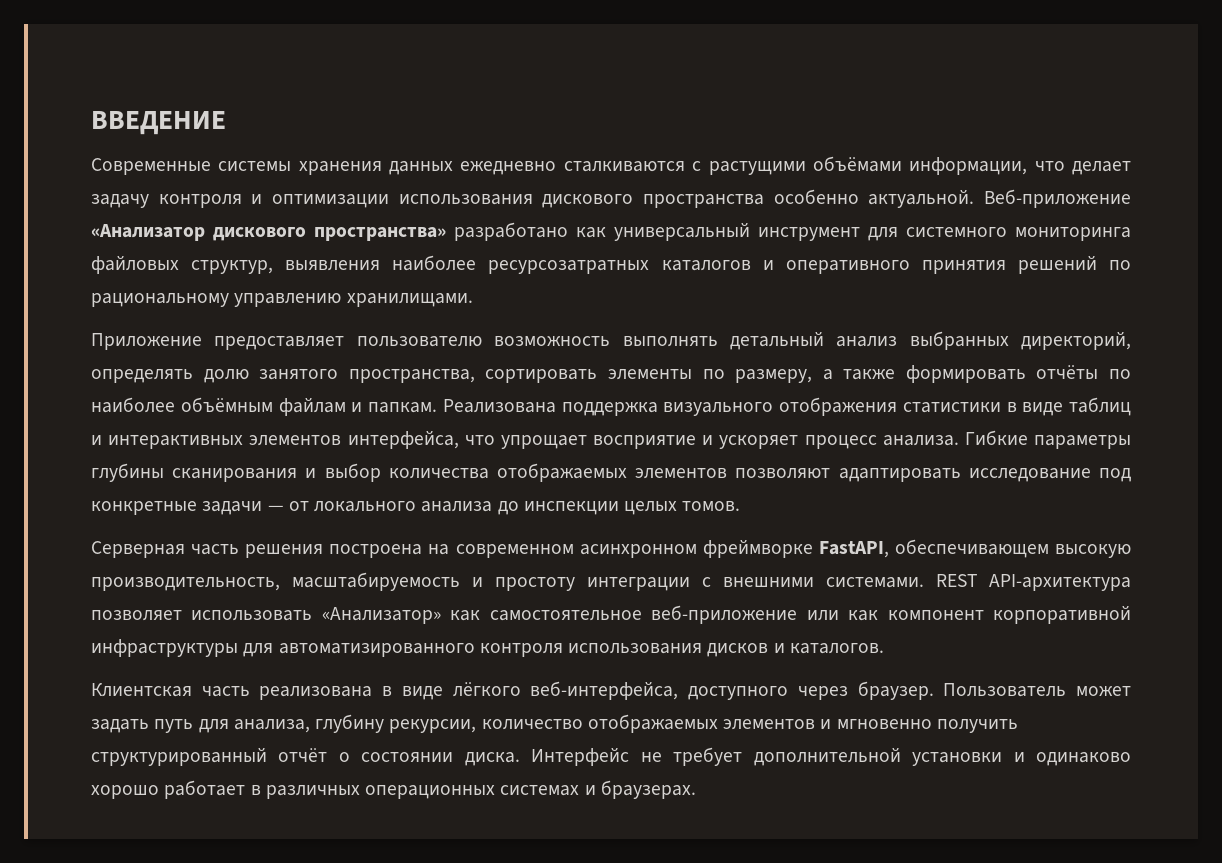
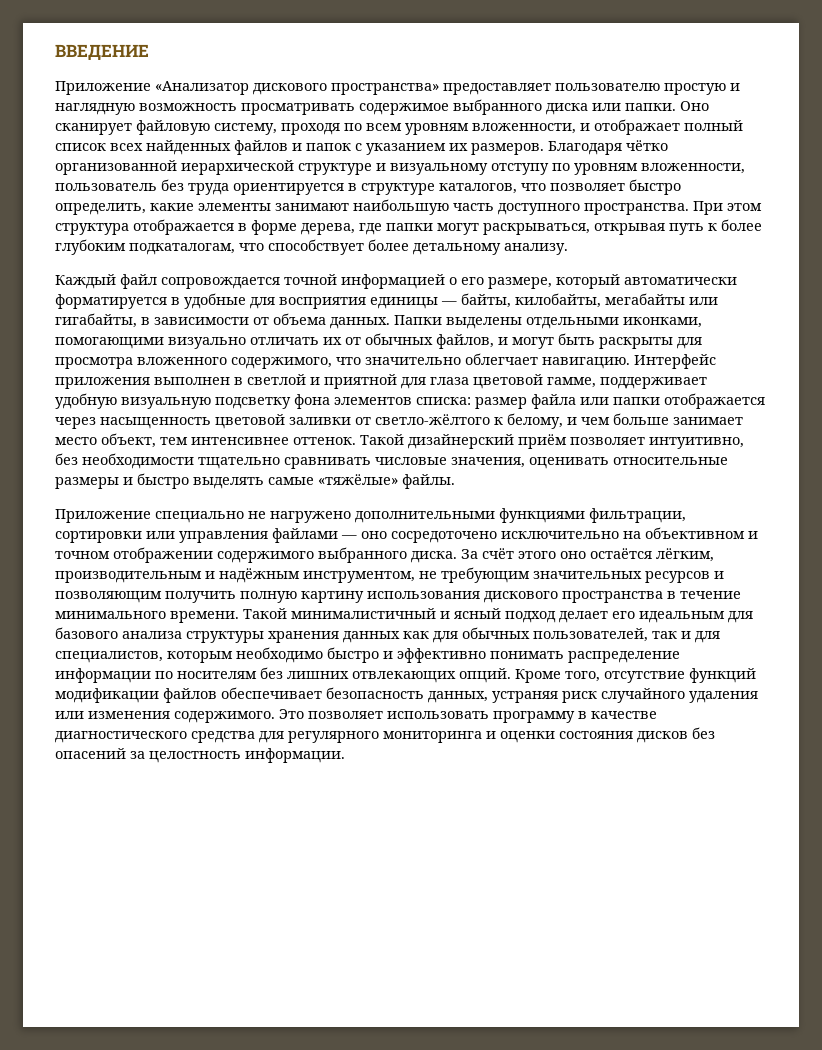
[91,156,1131,175] [91,189,1131,208] [91,222,1131,241] [91,255,1132,274] [91,293,473,307] [91,331,1131,350] [91,365,1132,383] [91,397,1131,416] [91,430,1131,449] [91,463,1132,482] [91,501,741,515] [91,539,1131,558] [91,572,1131,591] [91,605,1131,624] [91,639,884,657] [91,681,1132,700] [91,714,1018,733] [91,747,1132,766] [91,780,696,799] Современные системы хранения данных ежедневно сталкиваются с растущими объёмами информации, что делает задачу контроля и оптимизации использования дискового пространства особенно актуальной. Веб-приложение «Анализатор дискового пространства» разработано как универсальный инструмент для системного мониторинга файловых структур, выявления наиболее ресурсозатратных каталогов и оперативного принятия решений по рациональному управлению хранилищами. // Приложение предоставляет пользователю возможность выполнять детальный анализ выбранных директорий, определять долю занятого пространства, сортировать элементы по размеру, а также формировать отчёты по наиболее объёмным файлам и папкам. Реализована поддержка визуального отображения статистики в виде таблиц и интерактивных элементов интерфейса, что упрощает восприятие и ускоряет процесс анализа. Гибкие параметры глубины сканирования и выбор количества отображаемых элементов позволяют адаптировать исследование под конкретные задачи — от локального анализа до инспекции целых томов. // Серверная часть решения построена на современном асинхронном фреймворке FastAPI, обеспечивающем высокую производительность, масштабируемость и простоту интеграции с внешними системами. REST API-архитектура позволяет использовать «Анализатор» как самостоятельное веб-приложение или как компонент корпоративной инфраструктуры для автоматизированного контроля использования дисков и каталогов. // Клиентская часть реализована в виде лёгкого веб-интерфейса, доступного через браузер. Пользователь может задать путь для анализа, глубину рекурсии, количество отображаемых элементов и мгновенно получить структурированный отчёт о состоянии диска. Интерфейс не требует дополнительной установки и одинаково хорошо работает в различных операционных системах и браузерах. -> [55,81,740,95] [55,99,709,115] [55,119,743,135] [55,140,668,155] [55,160,745,175] [55,179,681,195] [55,199,762,215] [55,219,762,235] [55,239,568,255] [55,274,737,289] [55,293,718,309] [55,313,702,329] [55,333,702,349] [55,353,716,369] [55,374,707,389] [55,393,765,409] [55,413,743,429] [55,433,744,449] [55,453,728,469] [55,473,455,489] [55,508,686,523] [55,527,758,543] [55,547,714,563] [55,567,724,583] [55,591,741,603] [55,608,753,623] [55,627,720,643] [55,647,680,663] [55,667,756,683] [55,687,758,703] [55,709,657,723] [55,727,715,743] [55,748,345,763] Приложение «Анализатор дискового пространства» предоставляет пользователю простую и наглядную возможность просматривать содержимое выбранного диска или папки. Оно сканирует файловую систему, проходя по всем уровням вложенности, и отображает полный список всех найденных файлов и папок с указанием их размеров. Благодаря чётко организованной иерархической структуре и визуальному отступу по уровням вложенности, пользователь без труда ориентируется в структуре каталогов, что позволяет быстро определить, какие элементы занимают наибольшую часть доступного пространства. При этом структура отображается в форме дерева, где папки могут раскрываться, открывая путь к более глубоким подкаталогам, что способствует более детальному анализу. // Каждый файл сопровождается точной информацией о его размере, который автоматически форматируется в удобные для восприятия единицы — байты, килобайты, мегабайты или гигабайты, в зависимости от объема данных. Папки выделены отдельными иконками, помогающими визуально отличать их от обычных файлов, и могут быть раскрыты для просмотра вложенного содержимого, что значительно облегчает навигацию. Интерфейс приложения выполнен в светлой и приятной для глаза цветовой гамме, поддерживает удобную визуальную подсветку фона элементов списка: размер файла или папки отображается через насыщенность цветовой заливки от светло-жёлтого к белому, и чем больше занимает место объект, тем интенсивнее оттенок. Такой дизайнерский приём позволяет интуитивно, без необходимости тщательно сравнивать числовые значения, оценивать относительные размеры и быстро выделять самые «тяжёлые» файлы. // Приложение специально не нагружено дополнительными функциями фильтрации, сортировки или управления файлами — оно сосредоточено исключительно на объективном и точном отображении содержимого выбранного диска. За счёт этого оно остаётся лёгким, производительным и надёжным инструментом, не требующим значительных ресурсов и позволяющим получить полную картину использования дискового пространства в течение минимального времени. Такой минималистичный и ясный подход делает его идеальным для базового анализа структуры хранения данных как для обычных пользователей, так и для специалистов, которым необходимо быстро и эффективно понимать распределение информации по носителям без лишних отвлекающих опций. Кроме того, отсутствие функций модификации файлов обеспечивает безопасность данных, устраняя риск случайного удаления или изменения содержимого. Это позволяет использовать программу в качестве диагностического средства для регулярного мониторинга и оценки состояния дисков без опасений за целостность информации.

